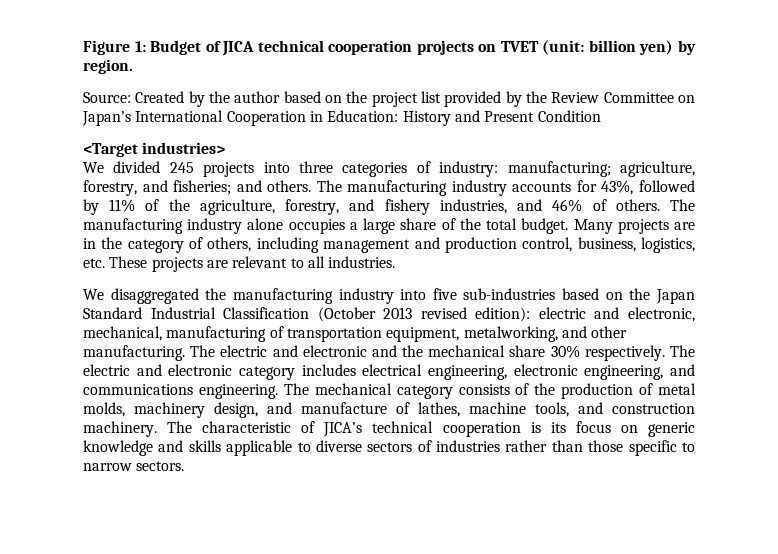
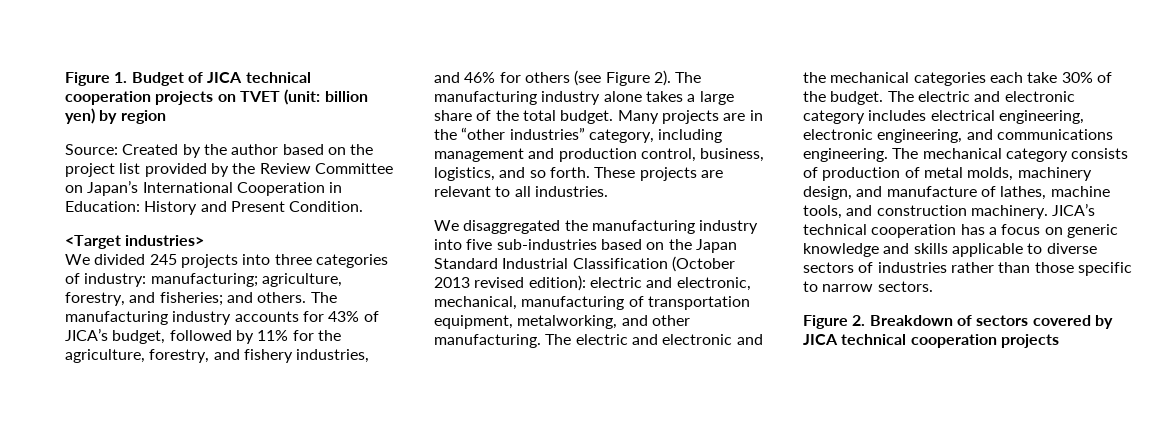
[83,40,146,55] Figure 1: -> [65,72,128,86] Figure 1.
[83,59,133,74] region. -> [120,110,166,124] region
[537,110,601,122] Condition -> [289,201,364,212] Condition.
[601,180,634,195] 43%, -> [328,311,379,322] [65,328,166,344] 43% of JICA’s budget,
[145,199,160,211] of -> [292,330,314,341] for
[592,199,660,211] of others. -> [499,70,671,86] for others (see Figure 2).
[288,219,345,234] occupies -> [645,91,683,102] takes
[127,237,252,253] category of others, -> [461,127,654,143] “other industries” category,
[83,258,105,268] etc. -> [499,167,590,178] and so forth.
[509,345,665,361] share 30% respectively. -> [913,72,1112,86] [803,91,884,105] categories each take 30% of the budget.
[534,383,556,395] the -> (818, 172) none
[167,421,316,433] The characteristic of -> (1048, 212) none
[530,422,566,433] is its -> [960,224,997,235] has a
(185, 466) none -> [803,315,1113,329] [803,334,1059,348] // Figure 2. Breakdown of sectors covered by JICA technical cooperation projects

